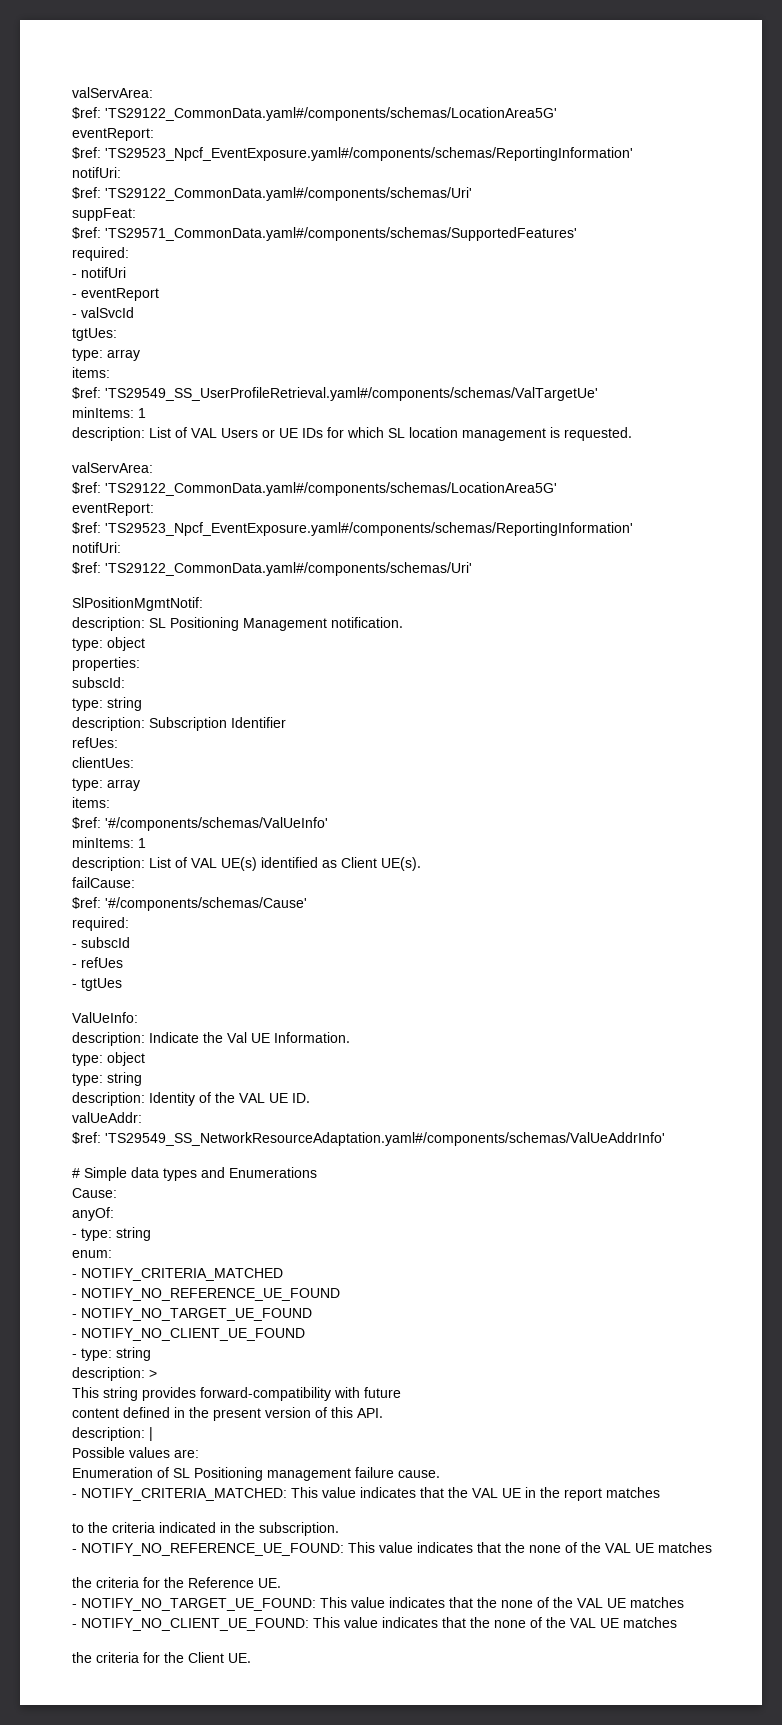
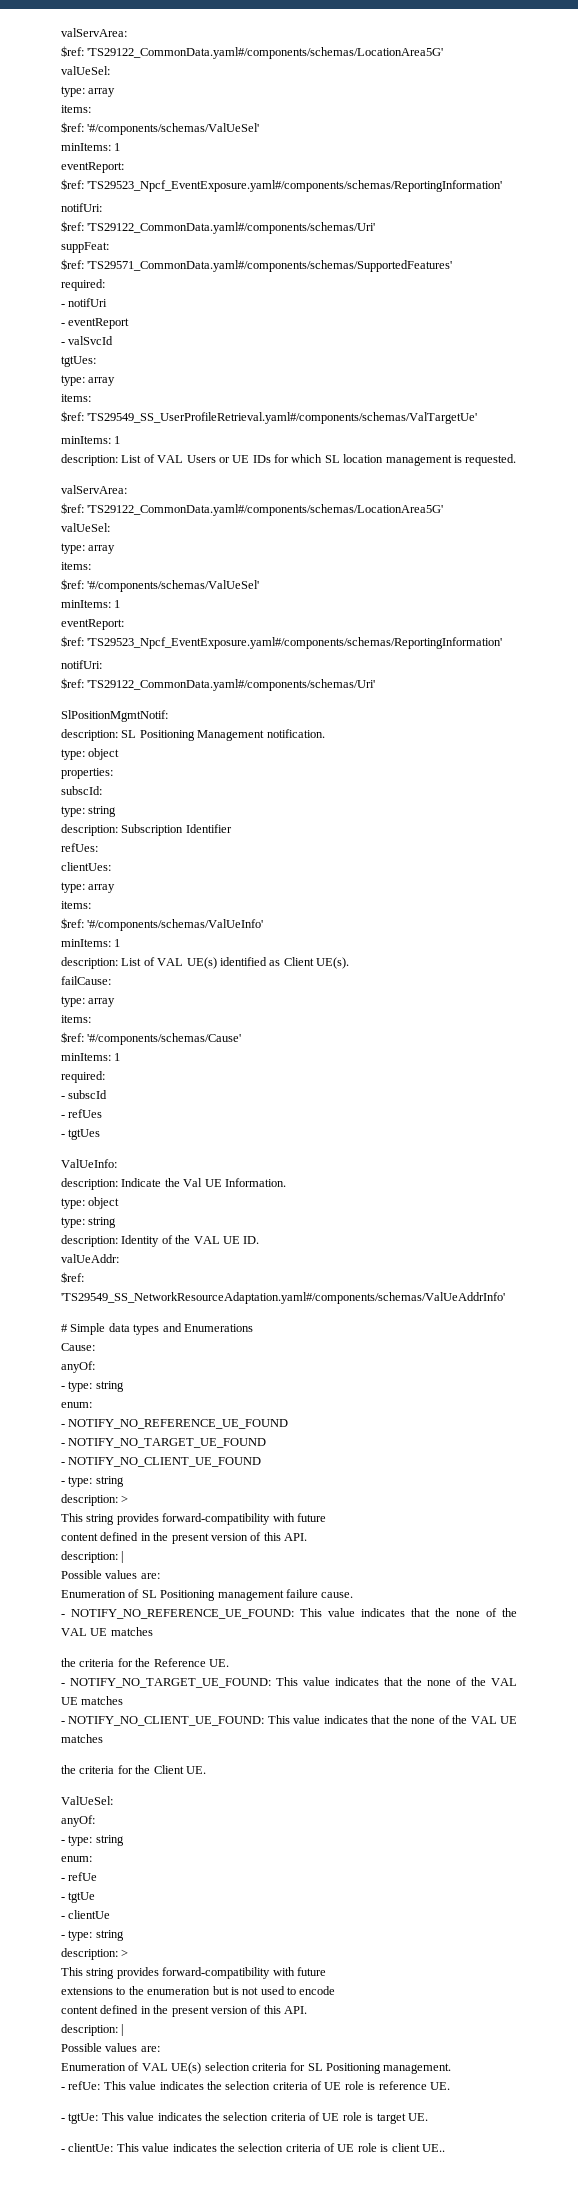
[72,87,153,98] [72,107,557,121] valServArea: // $ref: 'TS29122_CommonData.yaml#/components/schemas/LocationArea5G' -> [61,28,127,37] [61,46,444,59] [61,66,110,75] [61,86,116,97] [61,105,91,113] [61,122,260,135] [61,143,121,151] valServArea: // $ref: 'TS29122_CommonData.yaml#/components/schemas/LocationArea5G' // valUeSel: // type: array // items: // $ref: '#/components/schemas/ValUeSel' // minItems: 1
(557, 489) none -> [61,523,110,532] [61,543,116,554] [61,562,91,570] [61,579,260,592] [61,600,121,608] // valUeSel: // type: array // items: // $ref: '#/components/schemas/ValUeSel' // minItems: 1
(135, 882) none -> [61,996,116,1007] [61,1015,91,1023] // type: array // items:
(307, 904) none -> [61,1053,121,1061] // minItems: 1
[72,1268,283,1281] // - NOTIFY_CRITERIA_MATCHED -> (92, 1405) none
[72,1487,660,1501] [72,1522,339,1536] // - NOTIFY_CRITERIA_MATCHED: This value indicates that the VAL UE in the report matches // to the criteria indicated in the subscription. -> (354, 1595) none
(251, 1658) none -> [61,1796,113,1805] [61,1815,95,1827] [61,1835,124,1846] [61,1856,92,1862] [61,1872,98,1881] [61,1892,96,1903] [61,1910,111,1919] [61,1930,124,1941] [61,1948,129,1960] [61,1967,326,1979] [61,1986,336,1995] [61,2005,307,2017] [61,2024,125,2036] [61,2043,160,2052] [61,2062,452,2074] [61,2081,450,2090] [61,2112,428,2124] [61,2143,445,2152] // ValUeSel: // anyOf: // - type: string // enum: // - refUe // - tgtUe // - clientUe // - type: string // description: > // This string provides forward-compatibility with future // extensions to the enumeration but is not used to encode // content defined in the present version of this API. // description: | // Possible values are: // Enumeration of VAL UE(s) selection criteria for SL Positioning management. // - refUe: This value indicates the selection criteria of UE role is reference UE. // - tgtUe: This value indicates the selection criteria of UE role is target UE. // - clientUe: This value indicates the selection criteria of UE role is client UE..

